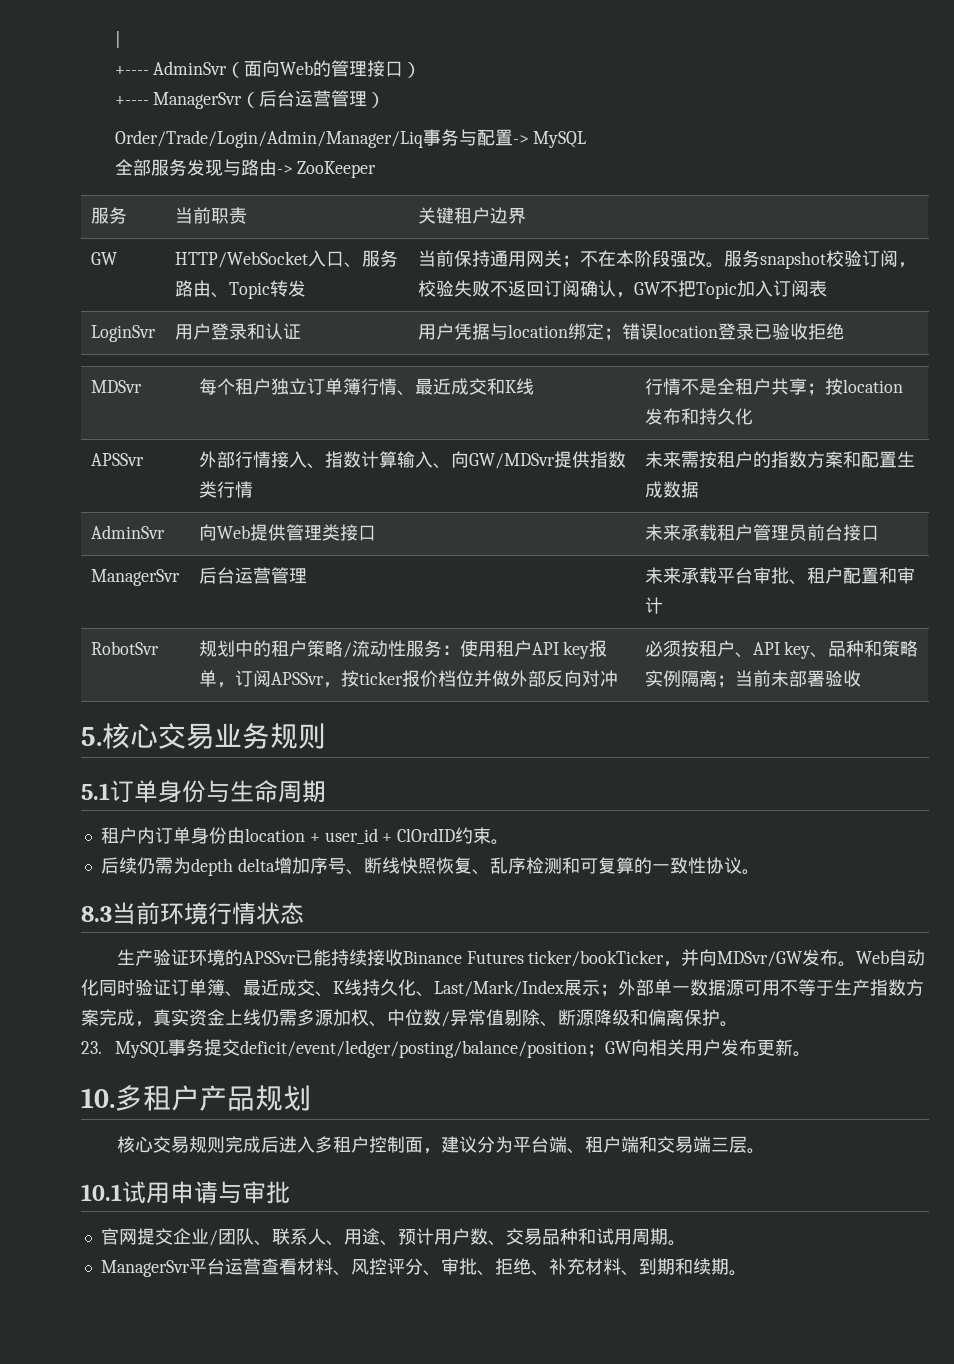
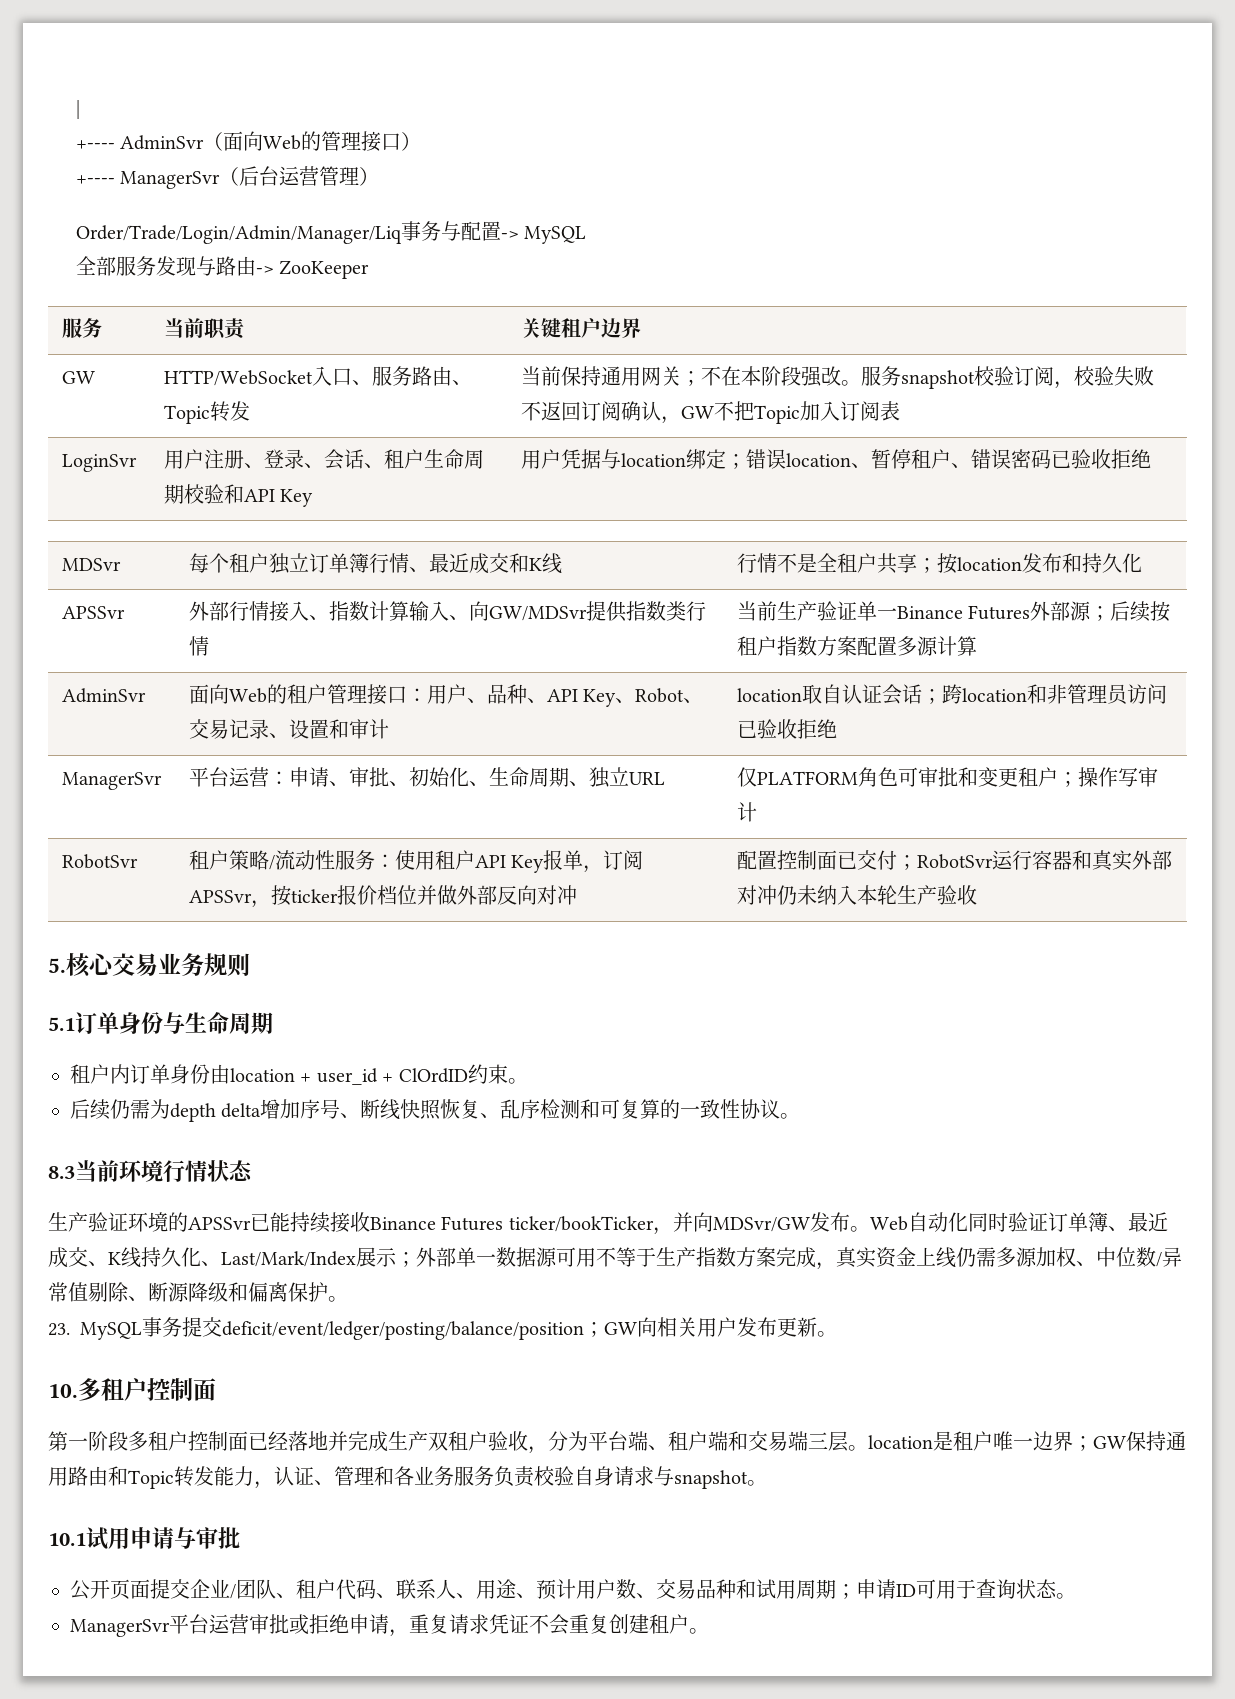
[210,323,301,340] 登录和认证 -> [203,449,484,470] [163,484,314,507] 注册、登录、会话、租户生命周期校验和API Key
[717,323,754,340] 登录 -> [850,449,1051,469] 、暂停租户、错误密码
[644,451,915,468] [644,481,699,498] [90,525,165,539] [198,524,376,541] [644,524,717,541] 未来需按租户的指数方案和配置生成数据 // AdminSvr | 向Web提供管理类接口 | 未来承载 -> [736,601,1171,622] [736,636,977,656] [61,688,146,703] [188,684,287,704] 当前生产验证单一Binance Futures外部源；后续按租户指数方案配置多源计算 // AdminSvr | 面向Web的
[788,524,879,541] [90,569,180,586] [198,567,307,584] [644,567,897,585] 员前台接口 // ManagerSvr | 后台运营管理 | 未来承载平台审批、租户配置和 -> [366,684,704,707] [188,719,389,739] [736,684,1167,705] [736,719,837,739] [61,772,162,790] [188,767,665,788] [736,767,1138,787] 接口：用户、品种、API Key、Robot、交易记录、设置和审计 | location取自认证会话；跨location和非管理员访问已验收拒绝 // ManagerSvr | 平台运营：申请、审批、初始化、生命周期、独立URL | 仅PLATFORM角色可审批和变更租户；操作写
[198,640,271,657] 规划中的 -> (138, 861) none
[563,641,590,659] key -> [511,855,545,873] Key
[644,640,919,659] [644,670,825,688] 必须按租户、API key、品种和策略实例隔离；当前未部署 -> [736,850,1172,871] [736,885,937,905] 配置控制面已交付；RobotSvr运行容器和真实外部对冲仍未纳入本轮生产
[199,1085,311,1111] [116,1136,477,1154] 产品规划 // 核心交易规则完成后进入多租户控制面，建议 -> [147,1378,216,1401] [48,1431,548,1454] 控制面 // 第一阶段多租户控制面已经落地并完成生产双租户验收，
(765, 1151) none -> [868,1431,1186,1451] [48,1466,767,1489] location是租户唯一边界；GW保持通用路由和Topic转发能力，认证、管理和各业务服务负责校验自身请求与snapshot。
[100,1228,137,1245] 官网 -> [70,1579,150,1600] 公开页面
(272, 1243) none -> [296,1579,396,1600] 租户代码、
[667,1240,686,1246] [100,1258,729,1277] 。 // ManagerSvr平台运营查看材料、风控评分、审批、拒绝、补充材料、到期和续期 -> [836,1579,1076,1599] [70,1614,689,1637] ；申请ID可用于查询状态。 // ManagerSvr平台运营审批或拒绝申请，重复请求凭证不会重复创建租户

